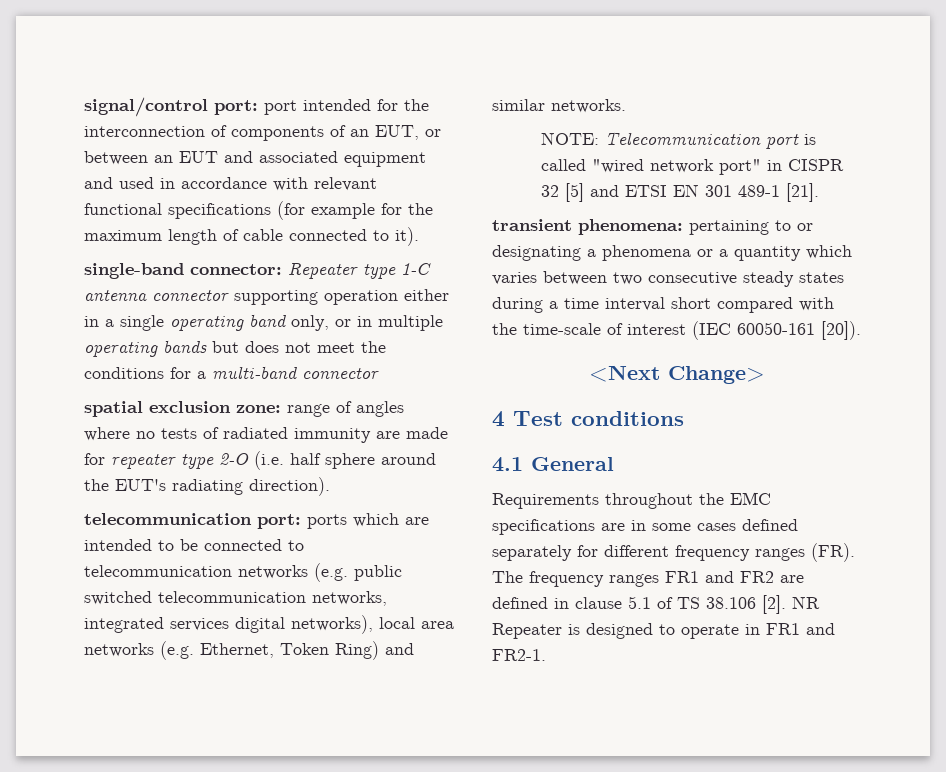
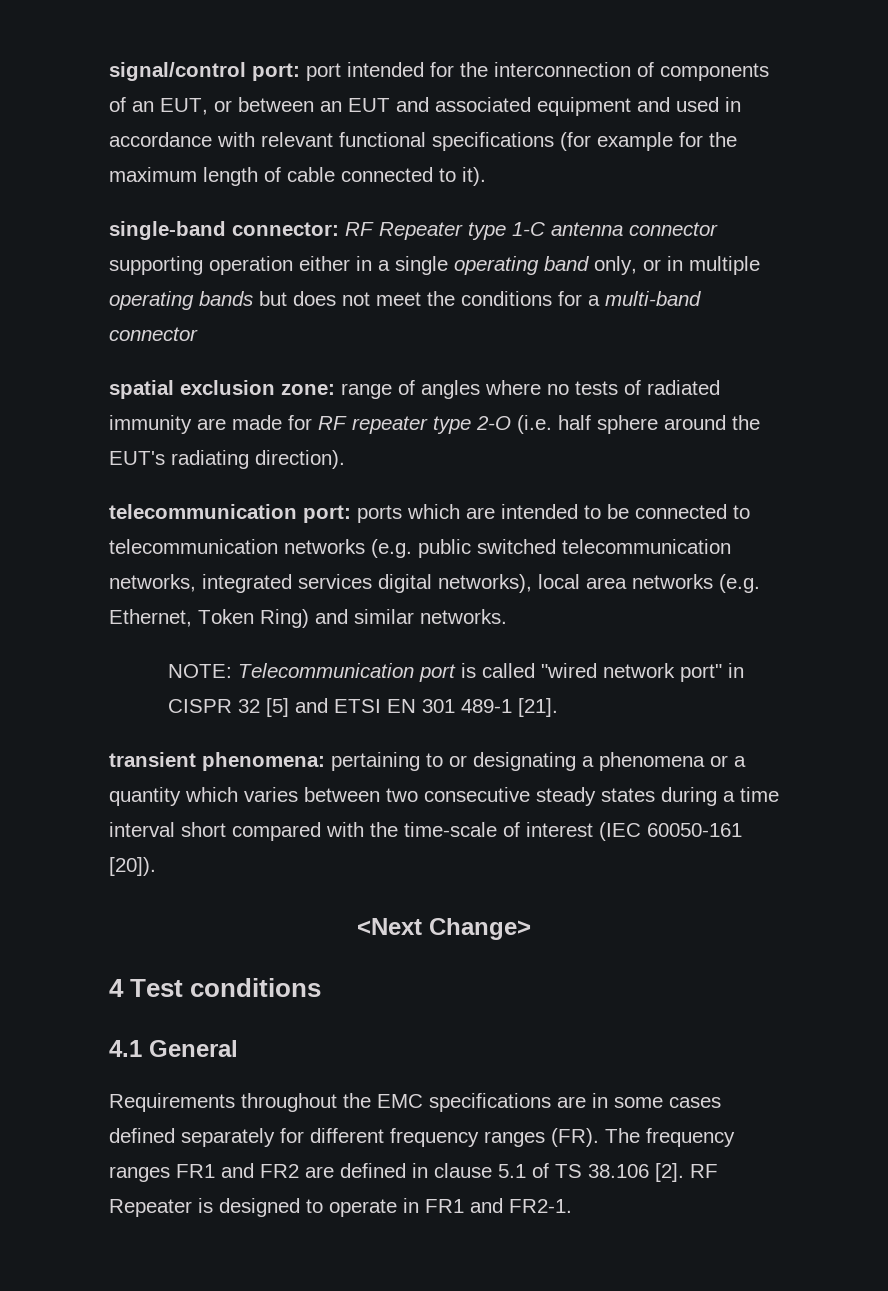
(282, 269) none -> [345,222,374,236] RF
(105, 459) none -> [318,416,347,430] RF
[792,596,820,609] NR -> [690,1164,718,1178] RF

